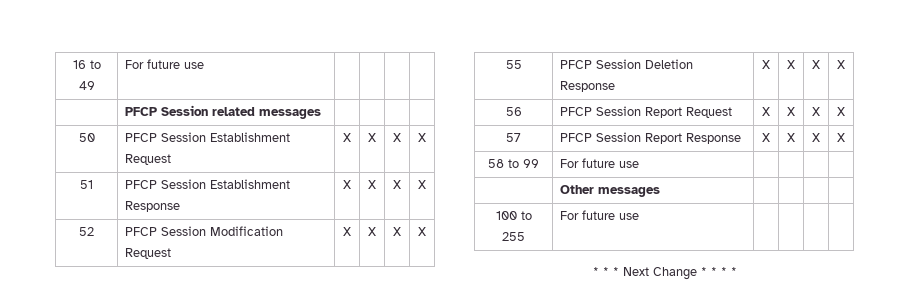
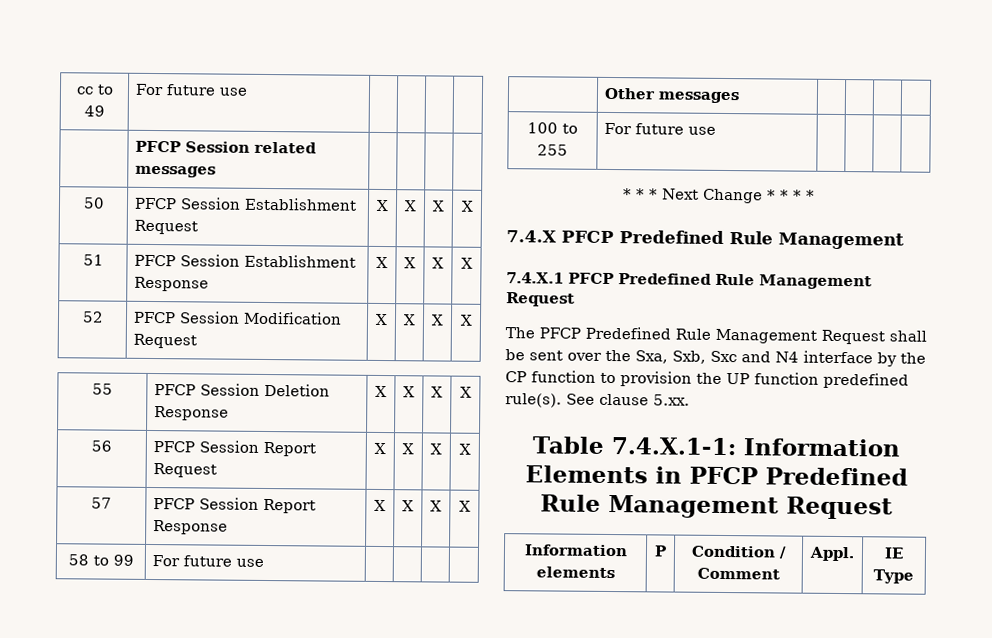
[72,60,86,69] 16 -> [75,86,94,95] cc
(737, 271) none -> [506,230,904,250] [506,272,872,290] [506,292,575,307] [505,326,927,345] [505,349,926,367] [505,370,909,389] [505,393,690,408] [531,436,901,457] [524,465,908,486] [539,494,893,520] [523,544,628,557] [535,566,615,579] [654,545,667,557] [691,545,787,559] [696,567,780,580] [809,546,855,562] [884,547,904,559] [873,569,915,584] // 7.4.X PFCP Predefined Rule Management // 7.4.X.1 PFCP Predefined Rule Management Request // The PFCP Predefined Rule Management Request shall be sent over the Sxa, Sxb, Sxc and N4 interface by the CP function to provision the UP function predefined rule(s). See clause 5.xx. // Table 7.4.X.1-1: Information Elements in PFCP Predefined Rule Management Request // Information elements | P | Condition / Comment | Appl. | IE Type

